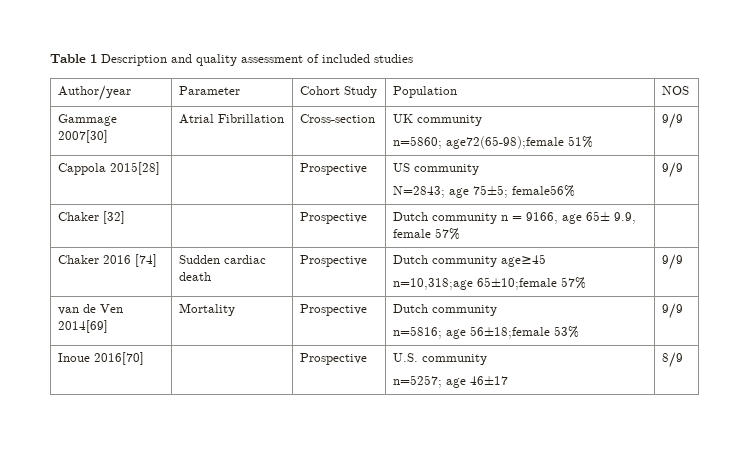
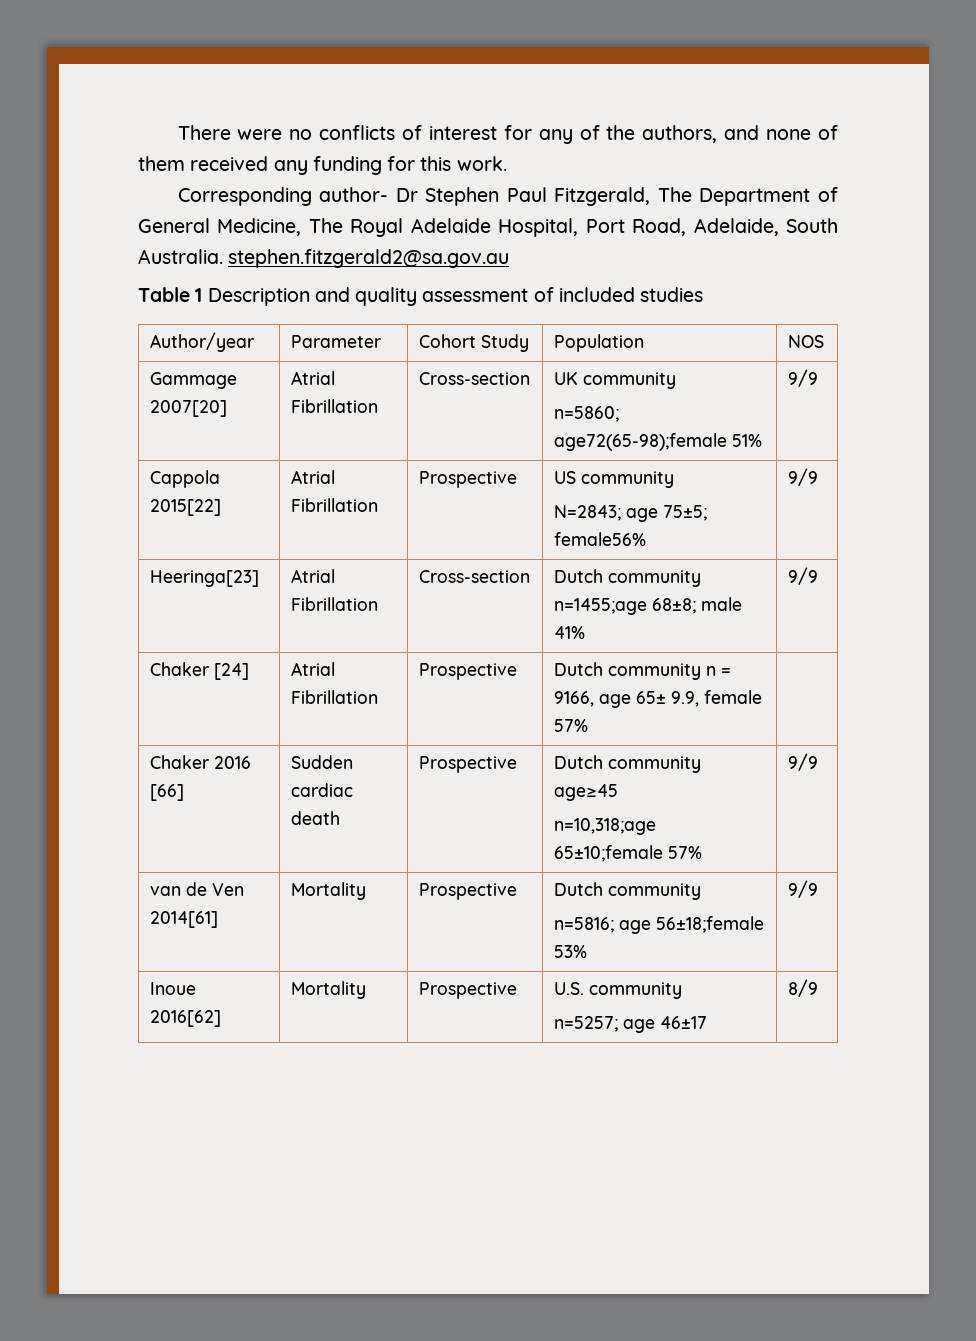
(50, 58) none -> [177,125,838,144] [138,156,507,175] [177,187,838,206] [138,218,839,237] [138,249,510,268] There were no conflicts of interest for any of the authors, and none of them received any funding for this work. // Corresponding author- Dr Stephen Paul Fitzgerald, The Department of General Medicine, The Royal Adelaide Hospital, Port Road, Adelaide, South Australia. stephen.fitzgerald2@sa.gov.au //
[57,130,108,143] 2007[30] -> [149,400,227,417] 2007[20]
[109,162,160,175] 2015[28] | -> [149,499,221,516] [290,470,335,484] [290,498,378,512] 2015[22] | Atrial Fibrillation
[57,211,125,224] Chaker [32] | -> [149,570,259,587] [290,569,335,583] [290,597,378,611] [418,570,530,583] [553,569,701,587] [553,597,742,615] [553,626,585,639] [787,567,818,585] [149,662,249,680] [290,662,335,676] [290,690,378,704] Heeringa[23] | Atrial Fibrillation | Cross-section | Dutch community n=1455;age 68±8; male 41% | 9/9 // Chaker [24] | Atrial Fibrillation
[134,254,157,267] [74] -> [149,784,184,801] [66]
[57,320,108,333] 2014[69] -> [149,911,218,928] 2014[61]
[93,352,144,365] 2016[70] | -> [149,1010,221,1027] [290,981,366,999] 2016[62] | Mortality

